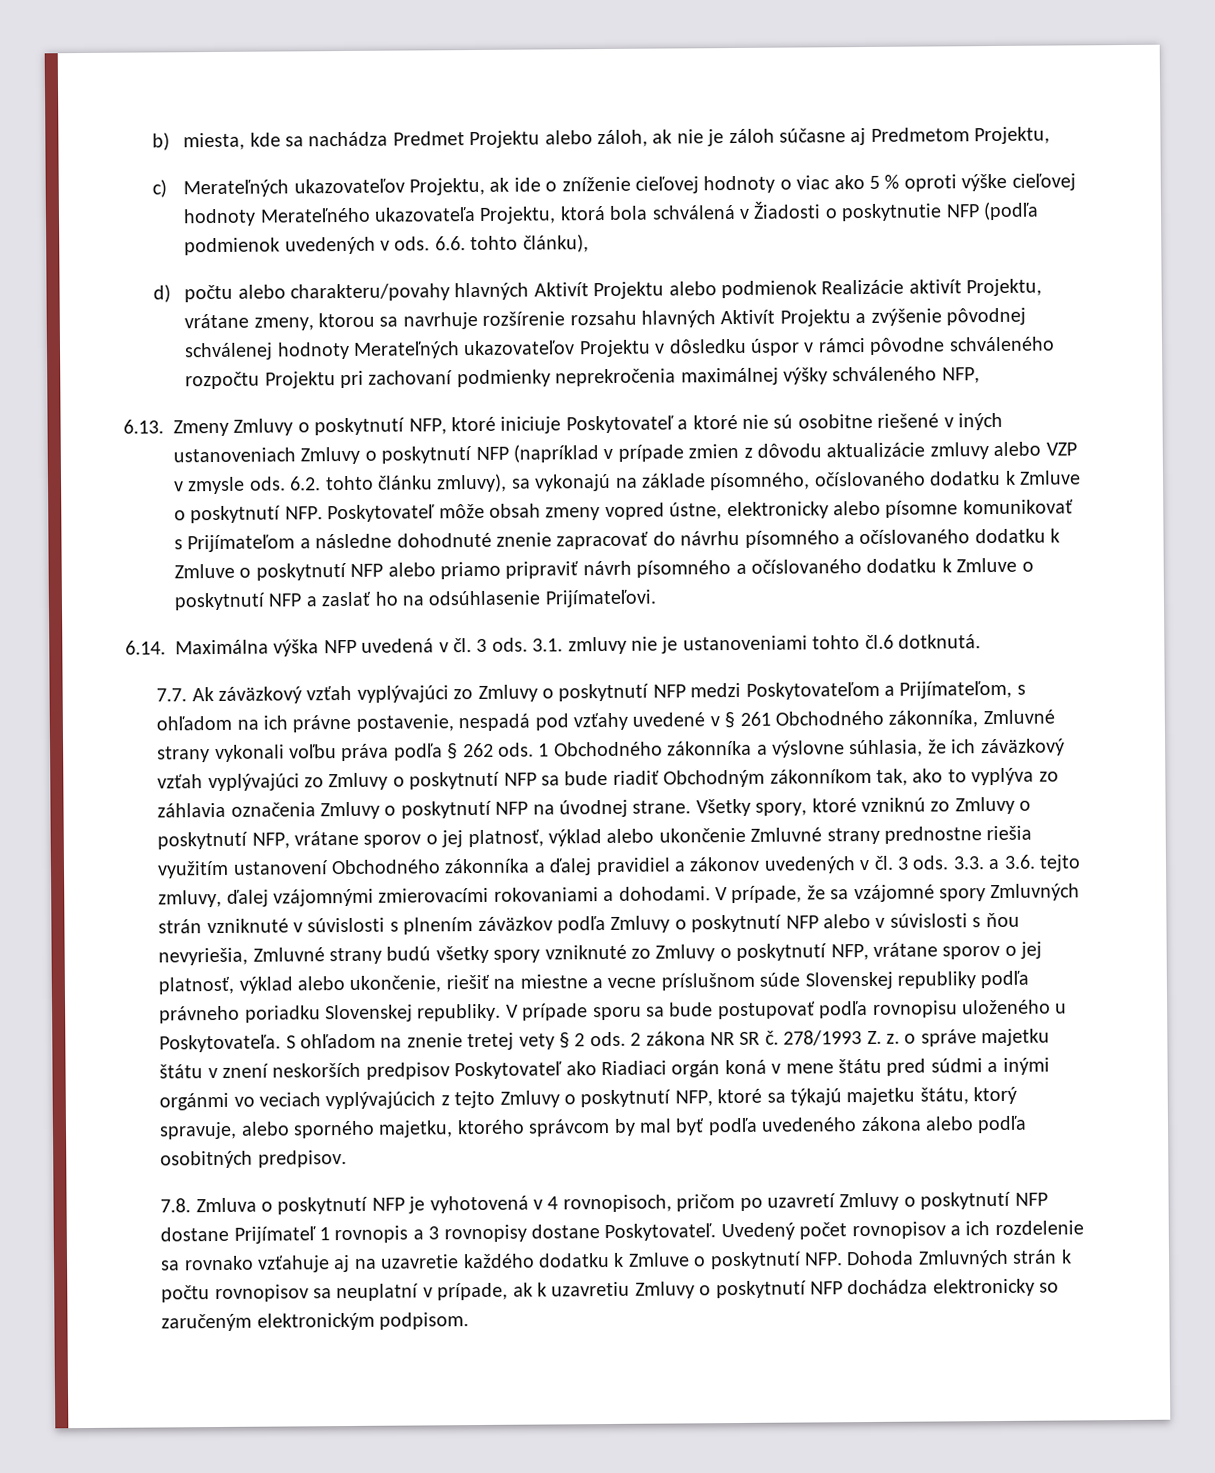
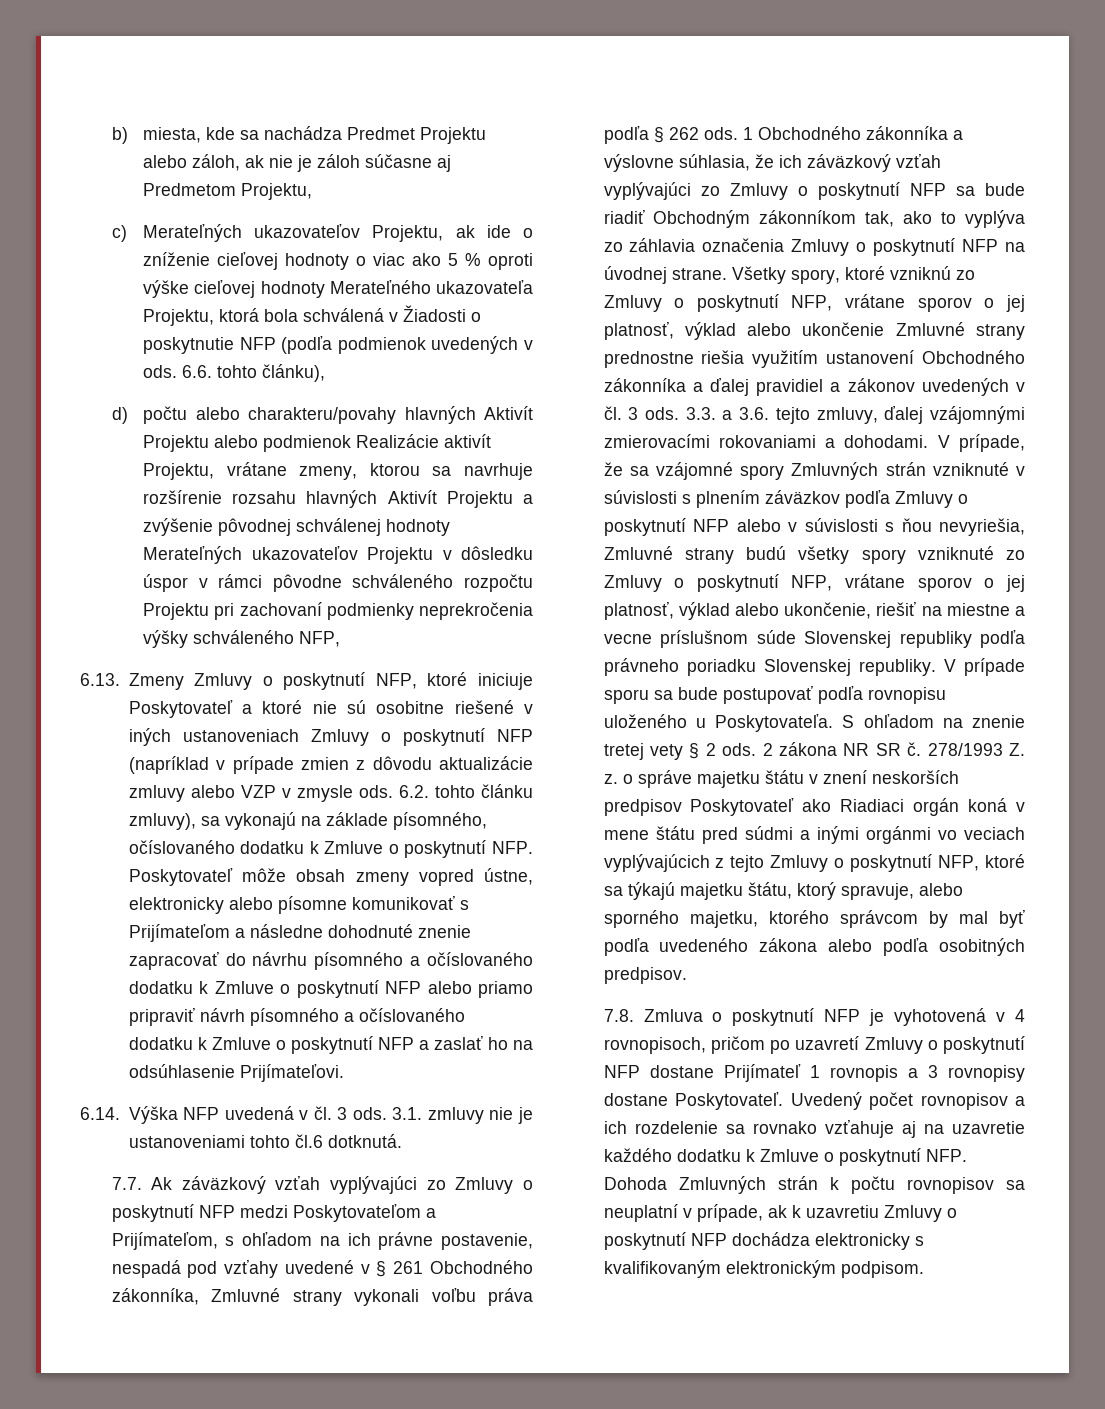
[680,367,779,386] maximálnej -> (533, 611) none
[175,639,320,657] Maximálna výška -> [128,1106,178,1124] Výška
[1039,1282,1060,1293] [161,1313,253,1332] so zaručeným -> [914,1236,924,1246] [603,1260,721,1278] s kvalifikovaným

